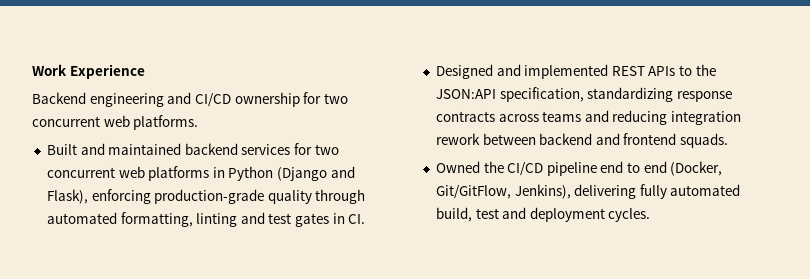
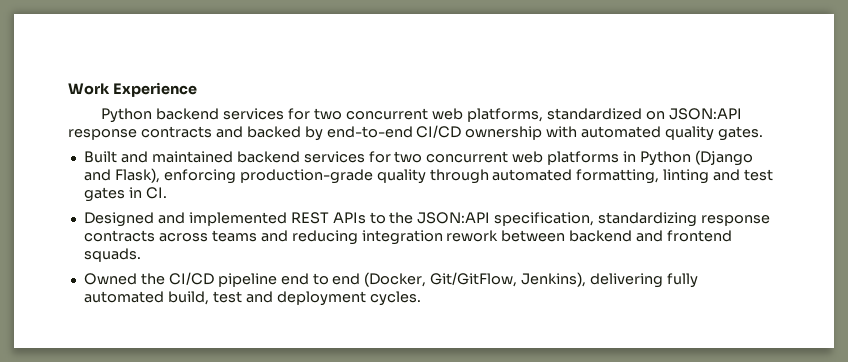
[32,92,348,107] [32,115,199,130] Backend engineering and CI/CD ownership for two concurrent web platforms. -> [101,108,742,123] [68,125,764,141] Python backend services for two concurrent web platforms, standardized on JSON:API response contracts and backed by end-to-end CI/CD ownership with automated quality gates.

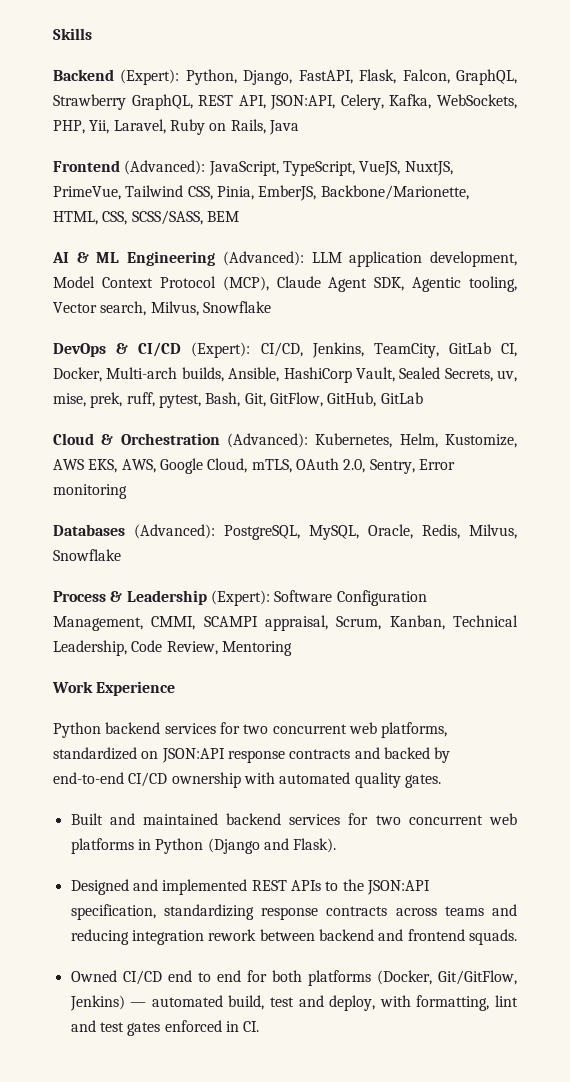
(68, 89) none -> [53,28,92,40] [53,69,517,85] [53,94,517,110] [53,119,299,135] [53,160,453,176] [53,185,469,201] [53,210,239,225] [52,251,517,267] [53,276,517,292] [53,301,271,316] [53,342,517,358] [53,367,517,383] [53,392,423,408] [53,433,517,448] [53,458,455,474] [53,484,127,499] [53,524,517,540] [53,549,121,561] [53,590,427,606] [53,615,518,631] [53,640,292,656] Skills // Backend (Expert): Python, Django, FastAPI, Flask, Falcon, GraphQL, Strawberry GraphQL, REST API, JSON:API, Celery, Kafka, WebSockets, PHP, Yii, Laravel, Ruby on Rails, Java // Frontend (Advanced): JavaScript, TypeScript, VueJS, NuxtJS, PrimeVue, Tailwind CSS, Pinia, EmberJS, Backbone/Marionette, HTML, CSS, SCSS/SASS, BEM // AI & ML Engineering (Advanced): LLM application development, Model Context Protocol (MCP), Claude Agent SDK, Agentic tooling, Vector search, Milvus, Snowflake // DevOps & CI/CD (Expert): CI/CD, Jenkins, TeamCity, GitLab CI, Docker, Multi-arch builds, Ansible, HashiCorp Vault, Sealed Secrets, uv, mise, prek, ruff, pytest, Bash, Git, GitFlow, GitHub, GitLab // Cloud & Orchestration (Advanced): Kubernetes, Helm, Kustomize, AWS EKS, AWS, Google Cloud, mTLS, OAuth 2.0, Sentry, Error monitoring // Databases (Advanced): PostgreSQL, MySQL, Oracle, Redis, Milvus, Snowflake // Process & Leadership (Expert): Software Configuration Management, CMMI, SCAMPI appraisal, Scrum, Kanban, Technical Leadership, Code Review, Mentoring //
[114,168,774,184] [83,187,167,202] Flask), enforcing production-grade quality through automated formatting, linting and test gates in CI. -> [293,838,337,853] Flask).
[140,272,699,288] [83,291,421,306] the CI/CD pipeline end to end (Docker, Git/GitFlow, Jenkins), delivering fully automated build, test and deployment cycles. -> [122,970,517,986] [69,995,518,1011] [70,1020,260,1036] CI/CD end to end for both platforms (Docker, Git/GitFlow, Jenkins) — automated build, test and deploy, with formatting, lint and test gates enforced in CI.

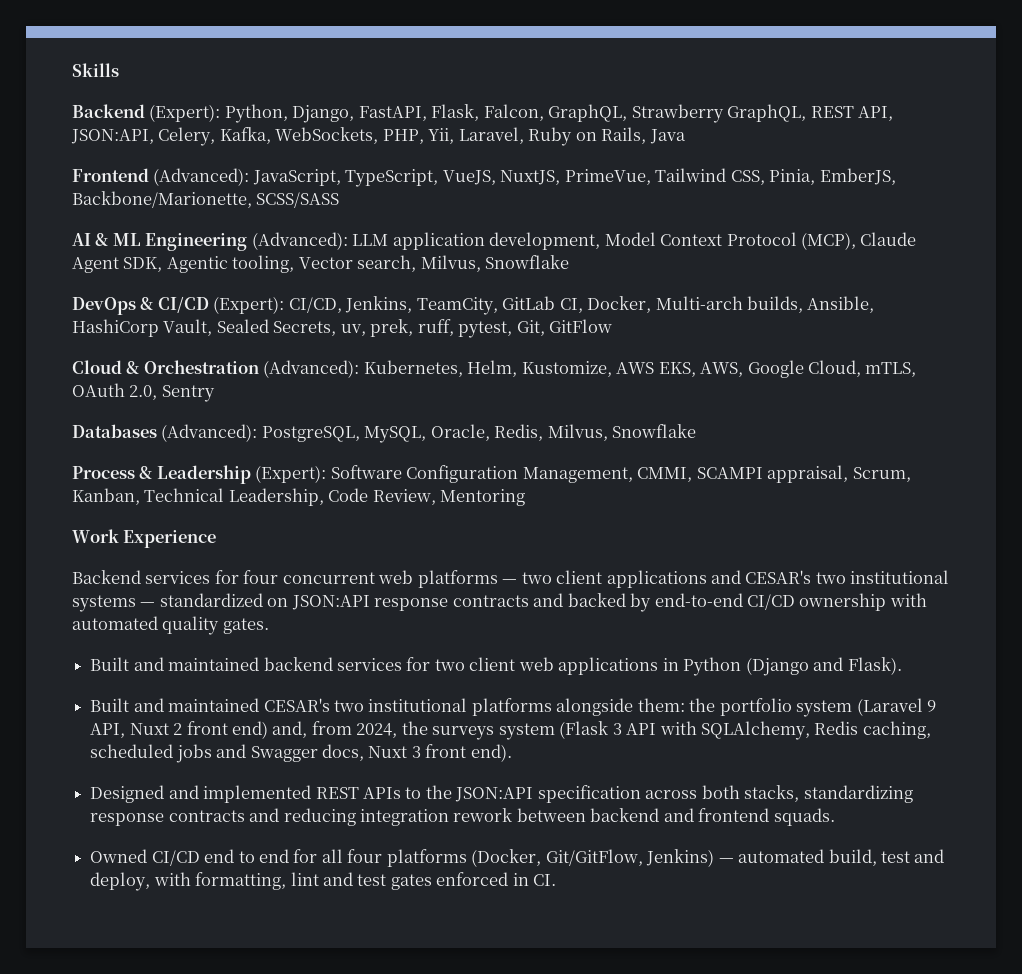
[53,210,239,225] HTML, CSS, SCSS/SASS, BEM -> [256,192,340,208] SCSS/SASS
[53,393,86,407] mise, -> (366, 330) none
[205,392,423,407] Bash, Git, GitFlow, GitHub, GitLab -> [516,319,613,336] Git, GitFlow
[369,459,455,474] [53,484,127,499] Sentry, Error monitoring -> [161,385,215,402] Sentry
[53,722,448,738] Python backend services for two concurrent web platforms, -> [72,570,950,588] [72,595,156,612] Backend services for four concurrent web platforms — two client applications and CESAR's two institutional systems —
[408,813,517,825] [70,838,134,854] concurrent web platforms -> [469,657,659,675] client web applications
(337, 845) none -> [90,698,937,717] [90,721,931,740] [90,744,512,763] // Built and maintained CESAR's two institutional platforms alongside them: the portfolio system (Laravel 9 API, Nuxt 2 front end) and, from 2024, the surveys system (Flask 3 API with SQLAlchemy, Redis caching, scheduled jobs and Swagger docs, Nuxt 3 front end).
[70,904,156,920] specification, -> [537,785,800,803] specification across both stacks,
[395,906,484,916] across teams -> (245, 816) none
[271,970,302,982] both -> [321,849,383,863] all four

